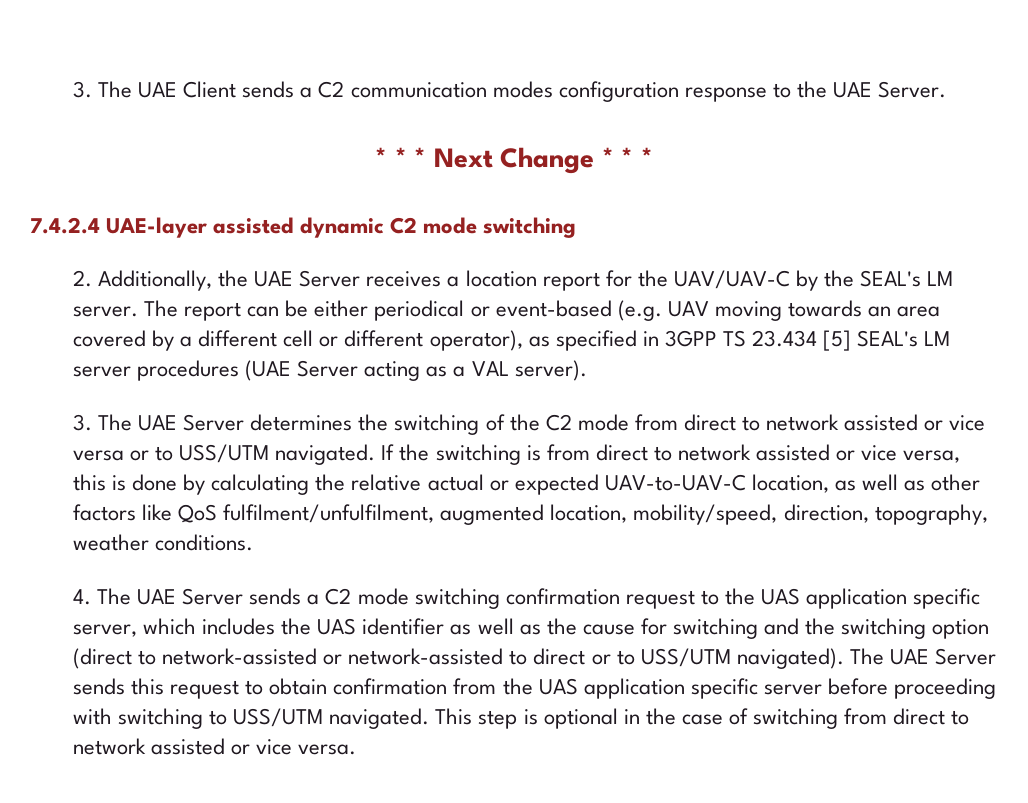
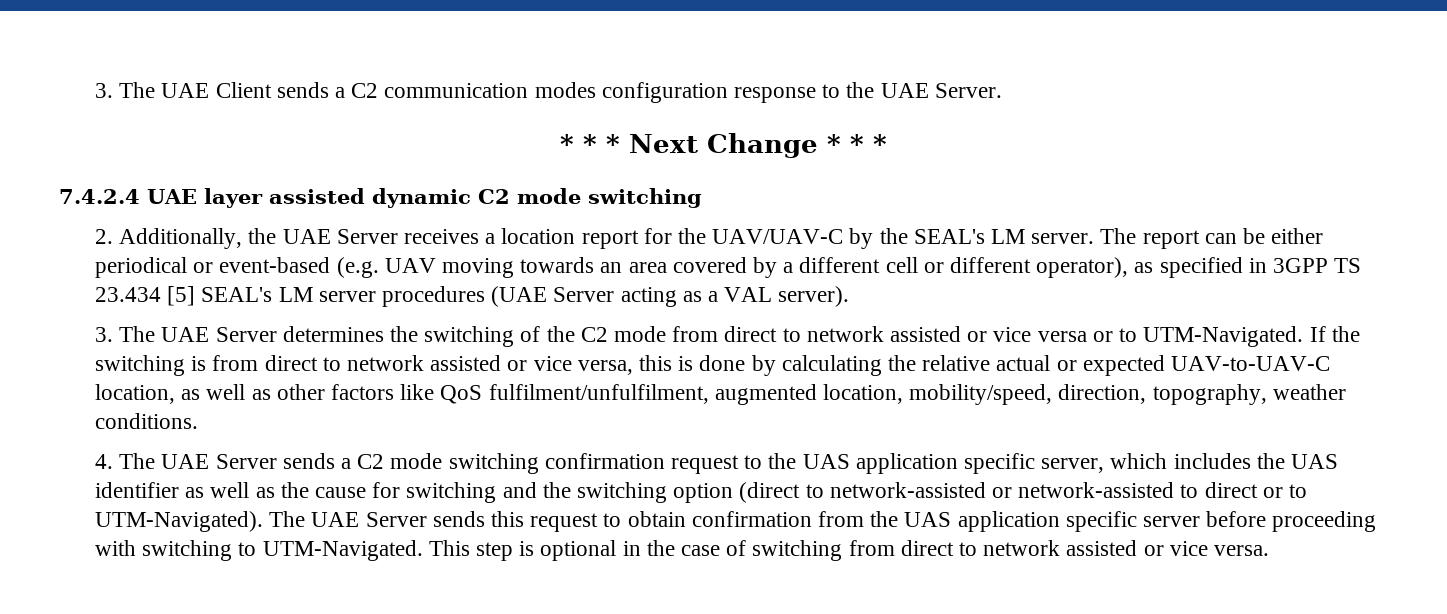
[106,217,208,238] UAE-layer -> [147,188,263,208] UAE layer
[179,444,376,465] USS/UTM navigated. -> [1143,326,1304,347] UTM-Navigated.
[640,648,844,669] USS/UTM navigated). -> [94,511,263,532] UTM-Navigated).
[233,708,430,729] USS/UTM navigated. -> [262,540,423,561] UTM-Navigated.

